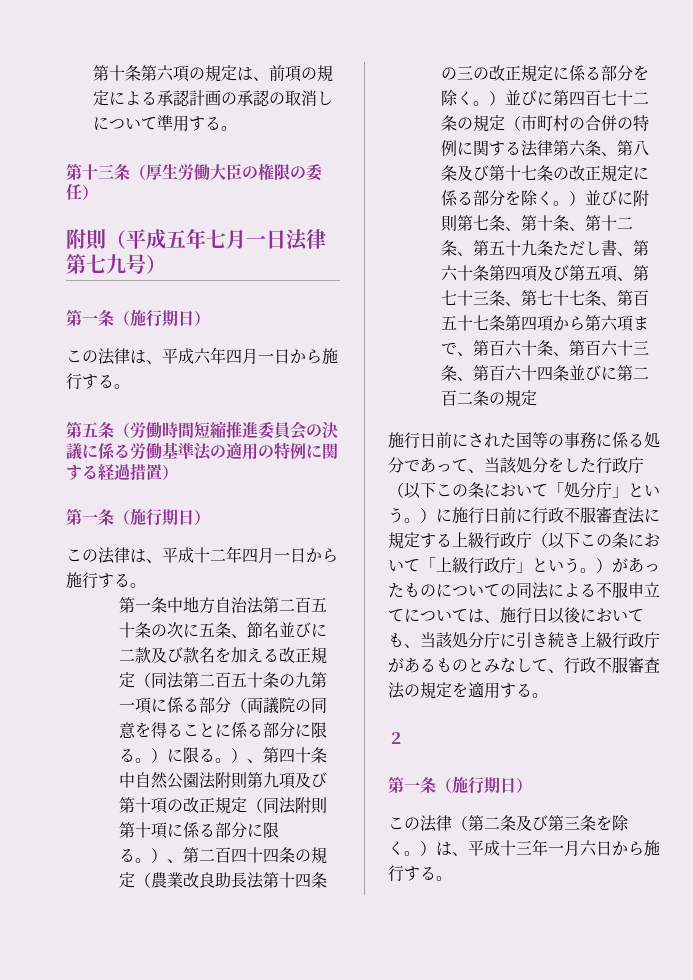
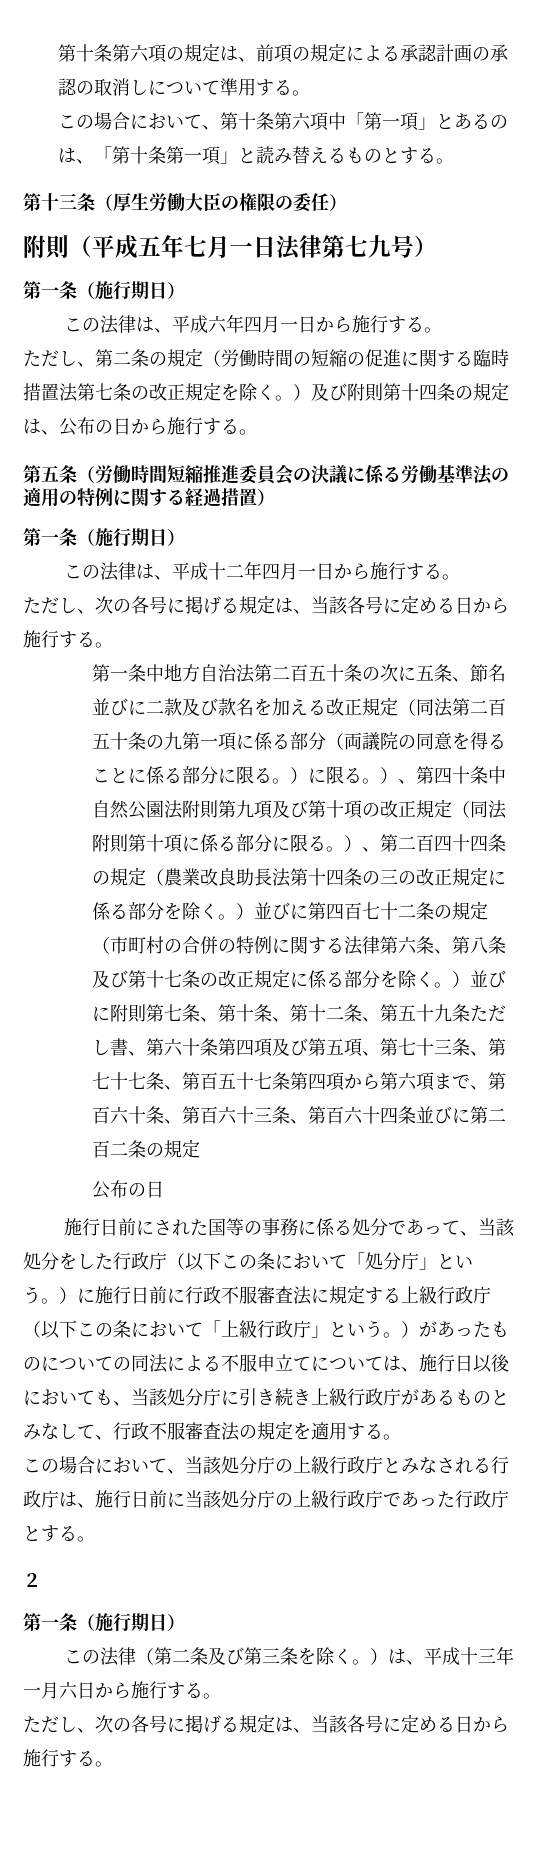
(237, 128) none -> [57,112,508,131] [57,146,454,165] // この場合において、第十条第六項中「第一項」とあるのは、「第十条第一項」と読み替えるものとする。
(130, 386) none -> [23,348,509,367] [23,382,509,402] [23,417,257,436] // ただし、第二条の規定（労働時間の短縮の促進に関する臨時措置法第七条の改正規定を除く。）及び附則第十四条の規定は、公布の日から施行する。
(146, 585) none -> [23,595,509,615] [23,630,113,648] // ただし、次の各号に掲げる規定は、当該各号に定める日から施行する。
(538, 398) none -> [92,1180,165,1199] // 公布の日
(548, 695) none -> [23,1456,509,1475] [23,1490,509,1509] [23,1525,95,1542] // この場合において、当該処分庁の上級行政庁とみなされる行政庁は、施行日前に当該処分庁の上級行政庁であった行政庁とする。
(452, 878) none -> [23,1714,509,1734] [23,1749,113,1767] // ただし、次の各号に掲げる規定は、当該各号に定める日から施行する。

